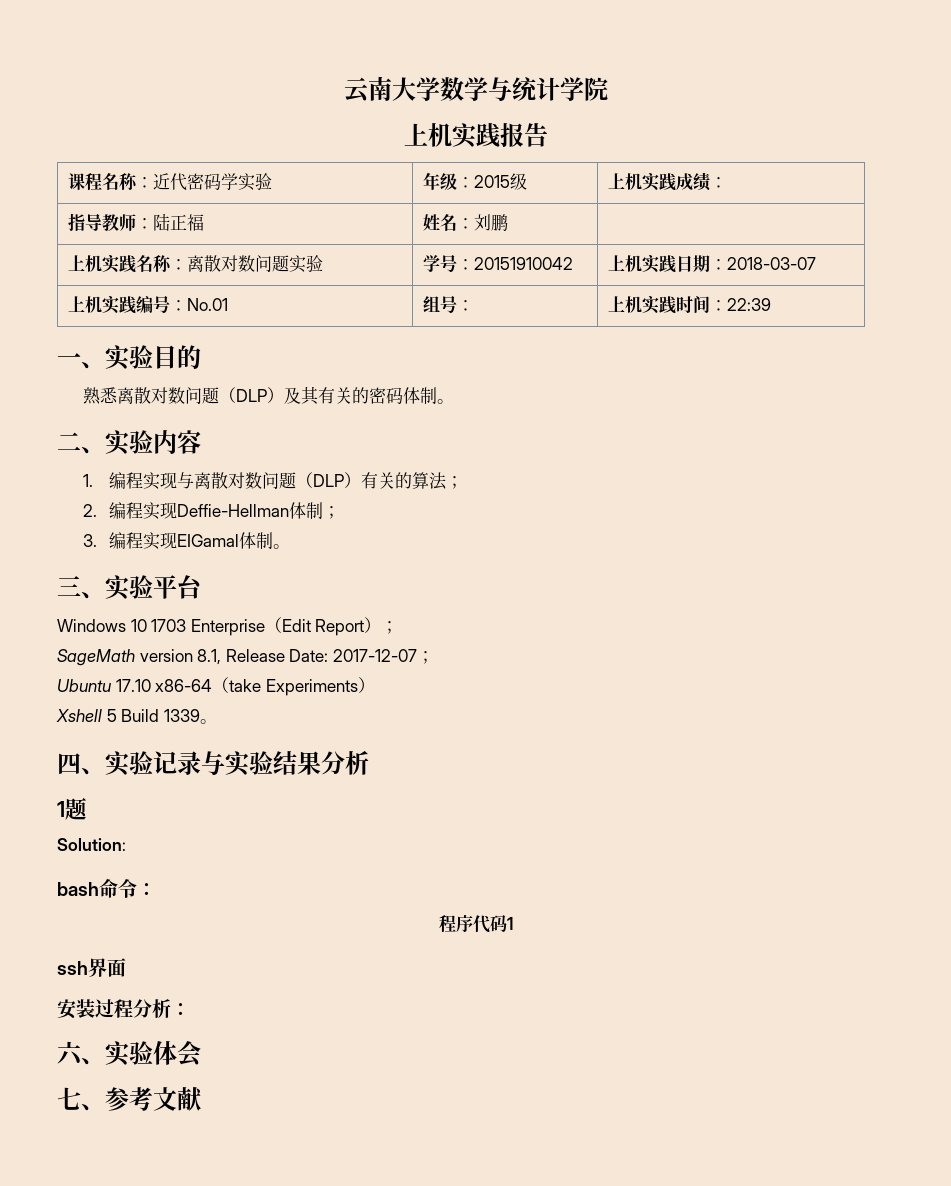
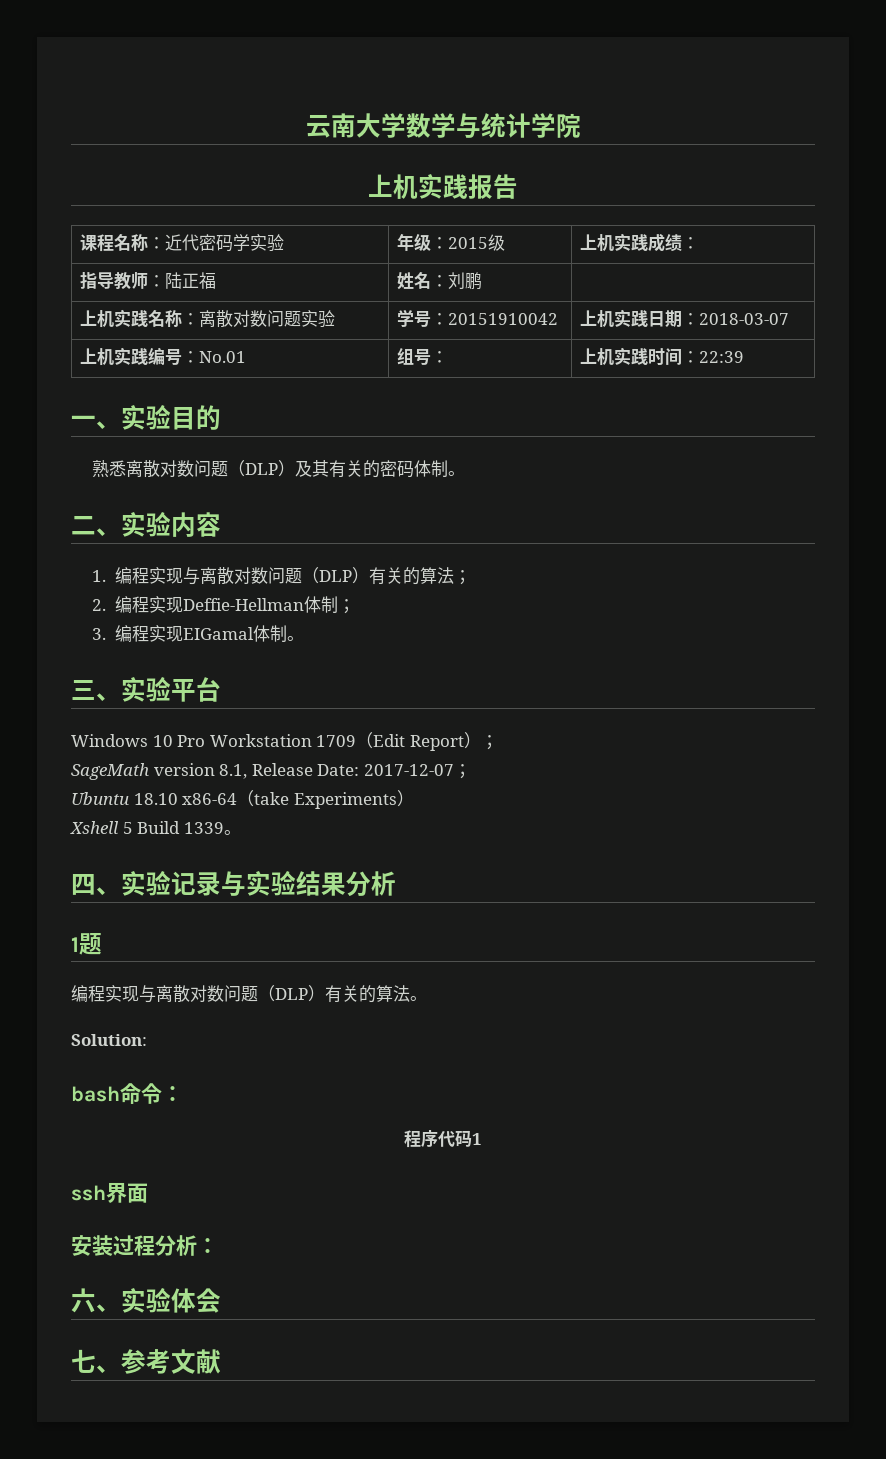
[151,619,265,636] 1703 Enterprise -> [177,734,357,747] Pro Workstation 1709
[115,679,151,692] 17.10 -> [133,793,178,805] 18.10
(87, 808) none -> [71,985,427,1003] // 编程实现与离散对数问题（DLP）有关的算法。

